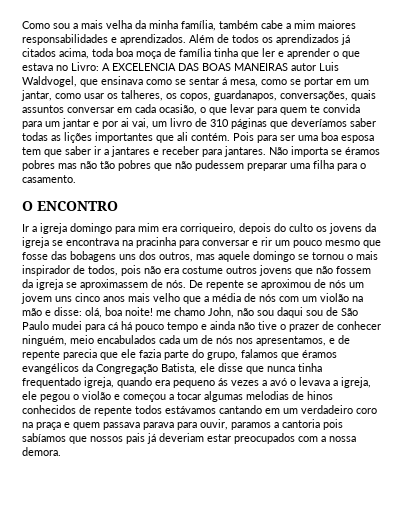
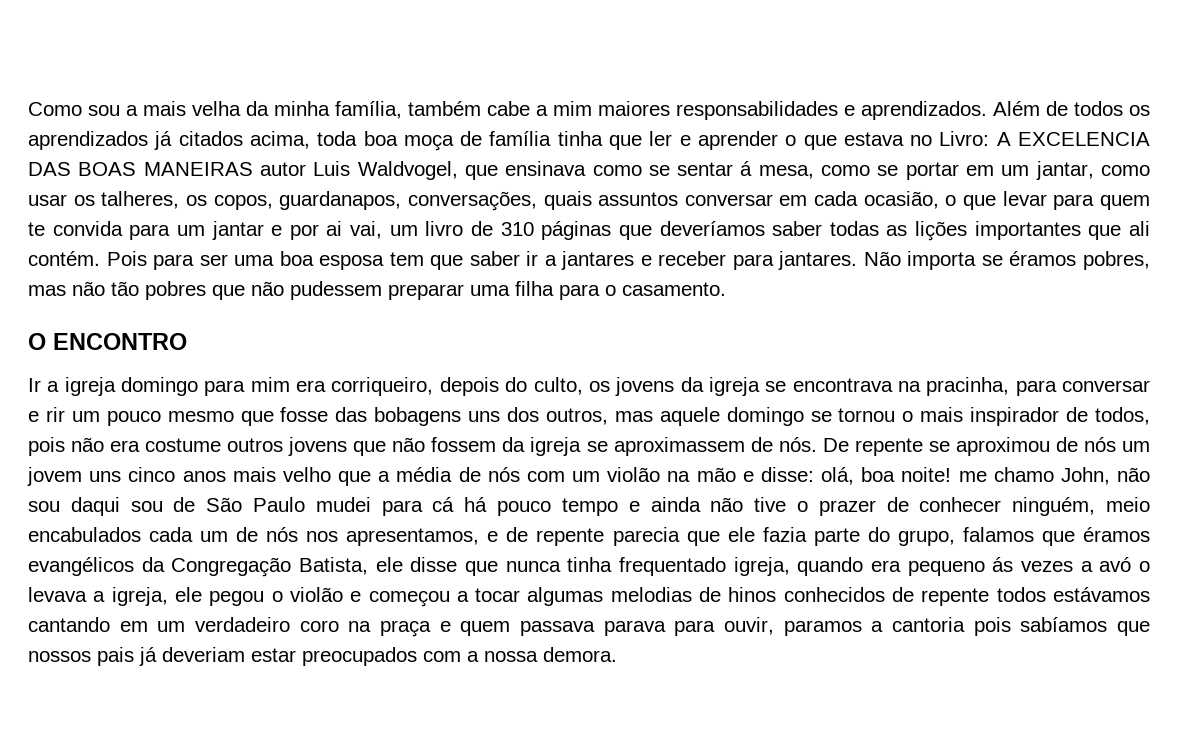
[22,160,55,171] pobres -> [1083,251,1150,270] pobres,
[289,223,313,232] culto -> [533,377,583,395] culto,
[136,237,176,248] pracinha -> [926,377,1010,396] pracinha,

